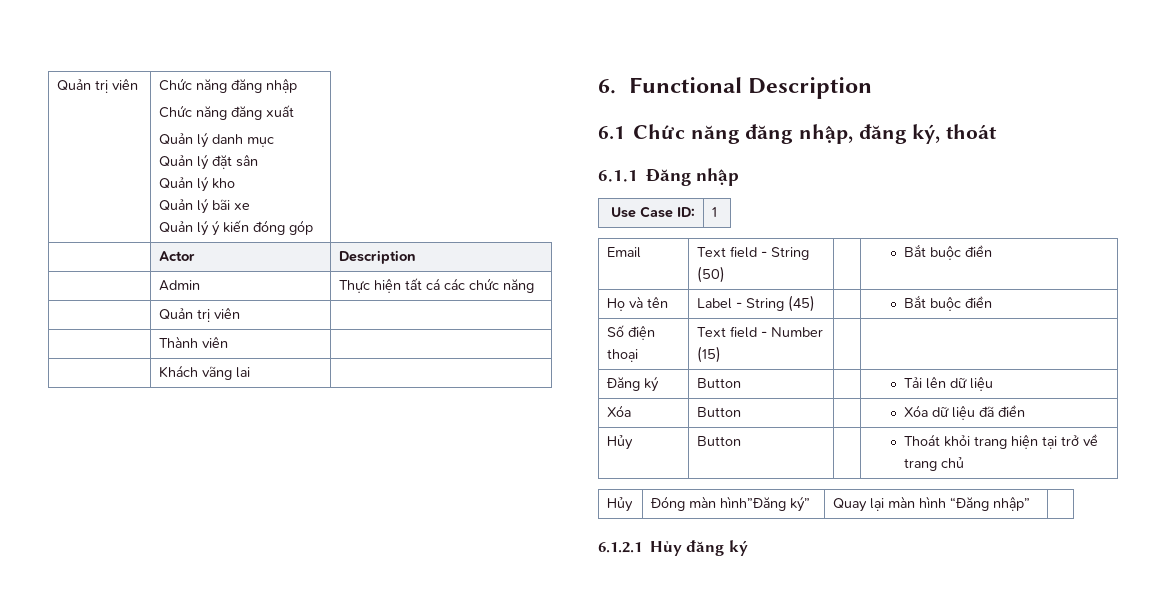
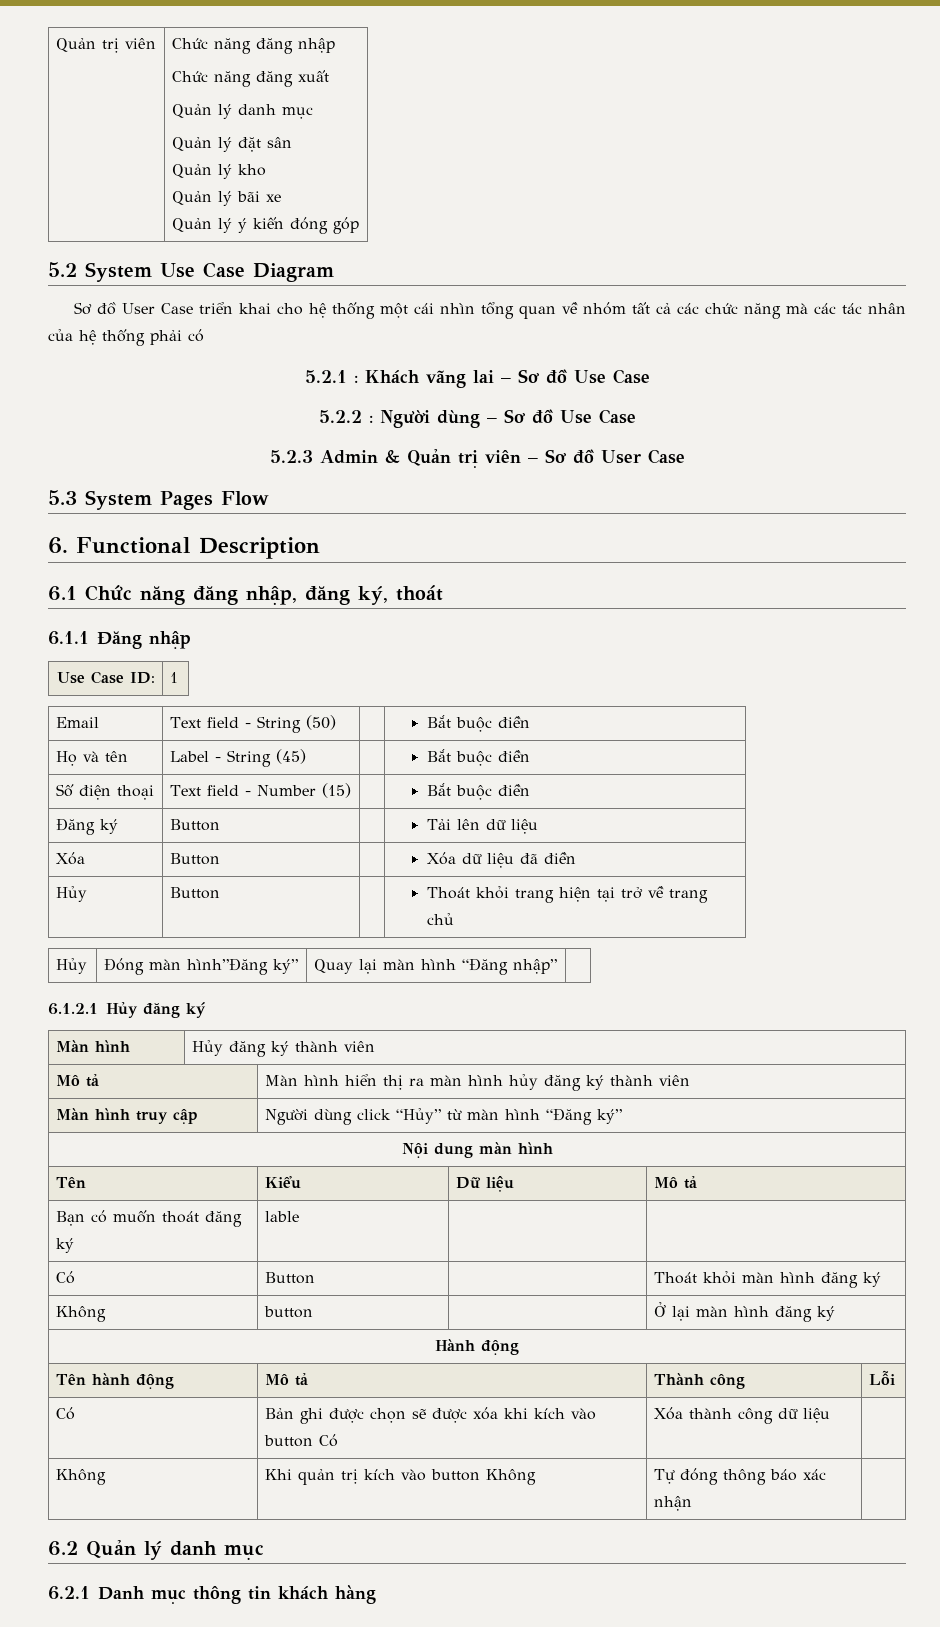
[159,251,196,261] [339,250,417,264] [159,280,201,291] [339,278,535,293] [159,308,241,322] [159,336,229,348] [159,365,251,380] // | Actor | Description // | Admin | Thực hiện tất cá các chức năng // | Quản trị viên | // | Thành viên | // | Khách vãng lai | -> [48,262,334,282] [73,302,906,319] [48,329,204,346] [304,369,650,388] [318,409,636,428] [269,449,685,468] [48,490,269,510] // 5.2 System Use Case Diagram // Sơ đồ User Case triển khai cho hệ thống một cái nhìn tổng quan về nhóm tất cả các chức năng mà các tác nhân của hệ thống phải có // 5.2.1 : Khách vãng lai – Sơ đồ Use Case // 5.2.2 : Người dùng – Sơ đồ Use Case // 5.2.3 Admin & Quản trị viên – Sơ đồ User Case // 5.3 System Pages Flow
(722, 354) none -> [426,783,530,800] Bắt buộc điền
(748, 548) none -> [56,1040,131,1052] [192,1040,376,1057] [56,1074,100,1087] [265,1074,691,1091] [56,1108,199,1124] [265,1108,623,1125] [401,1142,553,1158] [56,1177,87,1188] [265,1176,302,1189] [456,1176,515,1192] [654,1176,698,1189] [56,1210,243,1227] [56,1238,75,1253] [265,1211,300,1222] [56,1271,76,1284] [265,1272,316,1284] [654,1271,882,1288] [56,1306,107,1322] [264,1306,314,1318] [654,1302,836,1322] [435,1339,519,1355] [56,1373,175,1389] [265,1373,309,1386] [654,1373,746,1389] [869,1370,896,1385] [56,1407,76,1420] [265,1407,597,1424] [264,1434,339,1447] [654,1407,831,1424] [56,1469,107,1485] [265,1469,537,1485] [654,1468,827,1485] [654,1496,693,1511] [48,1540,264,1560] [48,1585,376,1604] // Màn hình | Hủy đăng ký thành viên // Mô tả | Màn hình hiển thị ra màn hình hủy đăng ký thành viên // Màn hình truy cập | Người dùng click “Hủy” từ màn hình “Đăng ký” // Nội dung màn hình // Tên | Kiểu | Dữ liệu | Mô tả // Bạn có muốn thoát đăng ký | lable | | // Có | Button | | Thoát khỏi màn hình đăng ký // Không | button | | Ở lại màn hình đăng ký // Hành động // Tên hành động | Mô tả | Thành công | Lỗi // Có | Bản ghi được chọn sẽ được xóa khi kích vào button Có | Xóa thành công dữ liệu | // Không | Khi quản trị kích vào button Không | Tự đóng thông báo xác nhận | // 6.2 Quản lý danh mục // 6.2.1 Danh mục thông tin khách hàng

